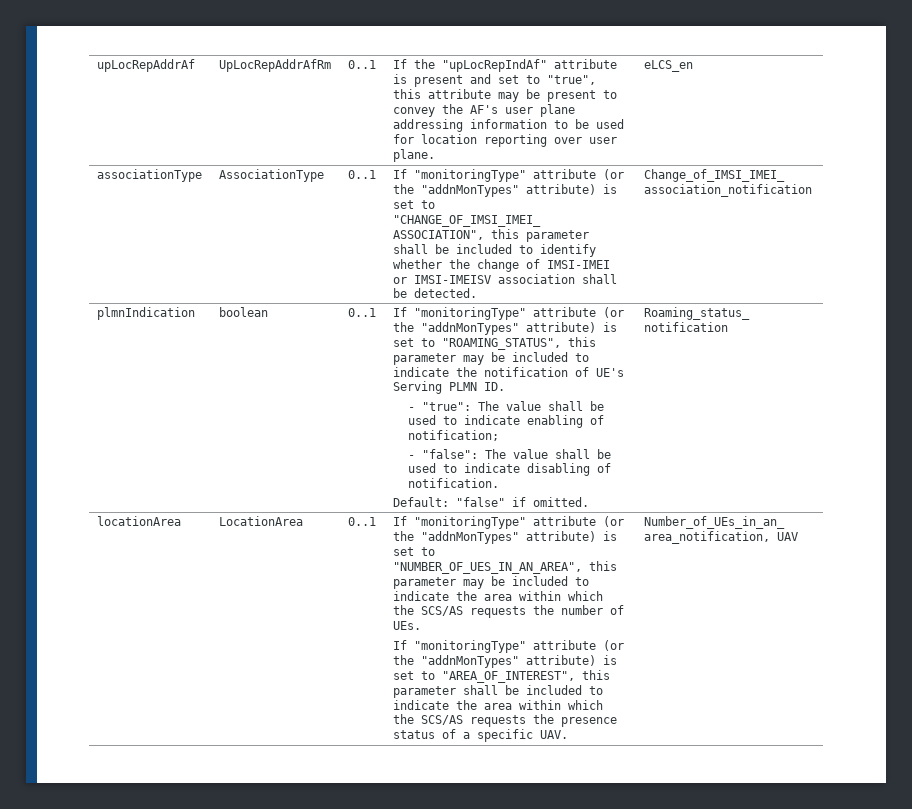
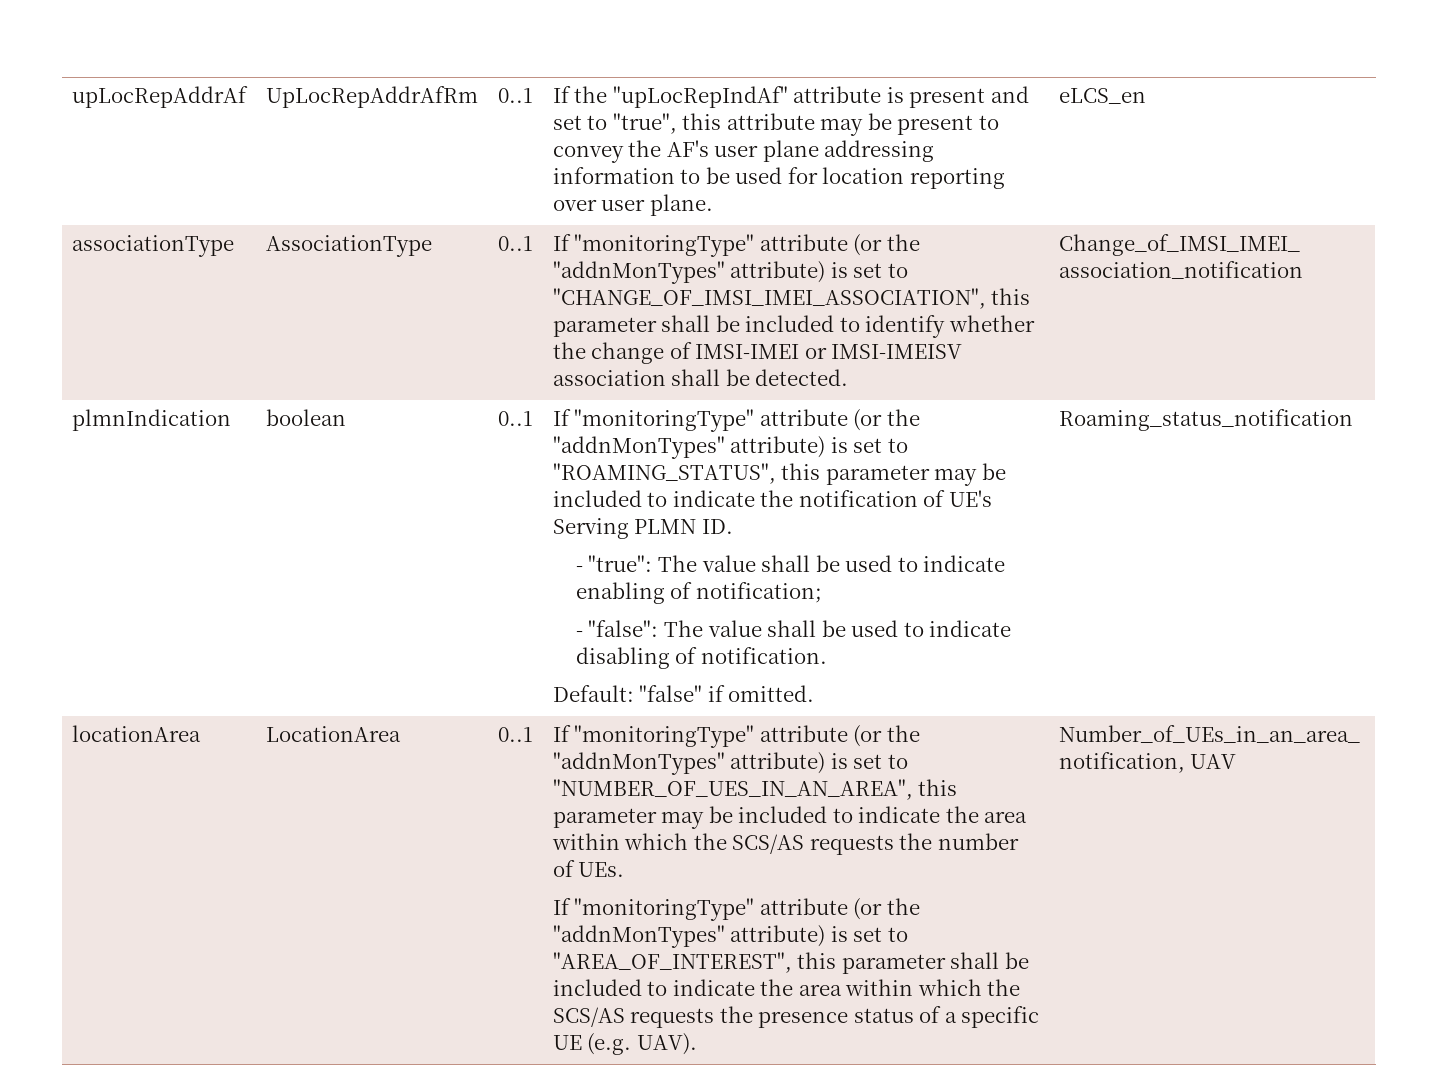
[540,730,569,739] UAV. -> [552,1033,697,1055] UE (e.g. UAV).

